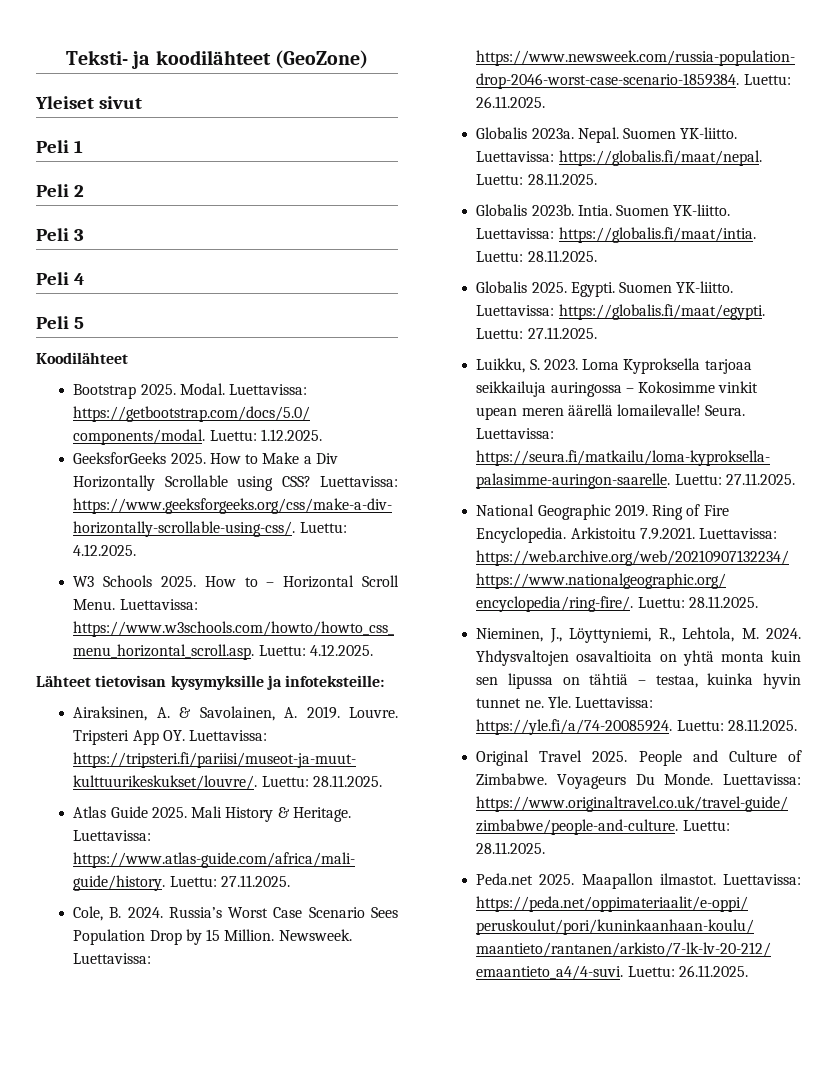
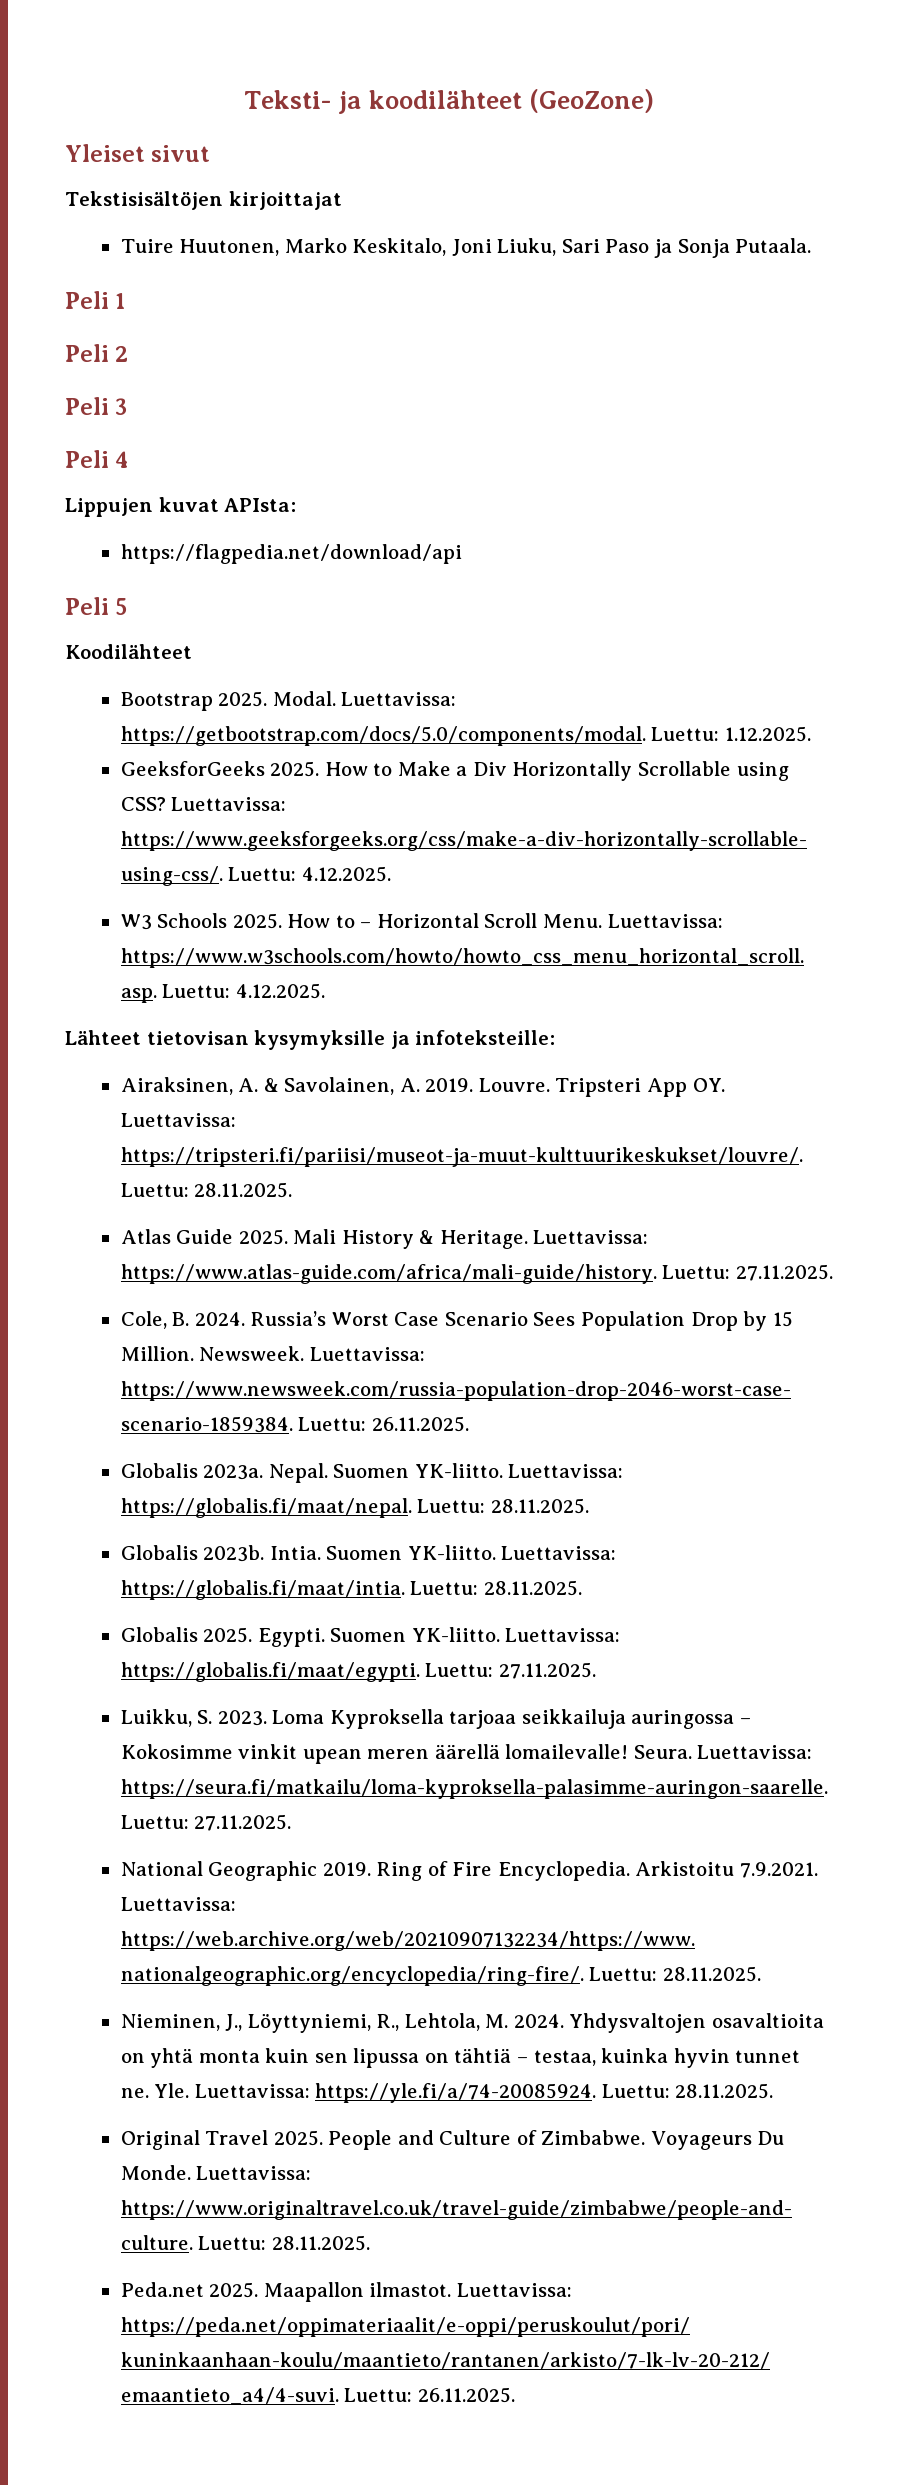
(142, 102) none -> [65,191,342,210] [120,238,812,258] // Tekstisisältöjen kirjoittajat // Tuire Huutonen, Marko Keskitalo, Joni Liuku, Sari Paso ja Sonja Putaala.
(85, 279) none -> [65,497,297,517] [120,544,462,564] // Lippujen kuvat APIsta: // https://flagpedia.net/download/api

